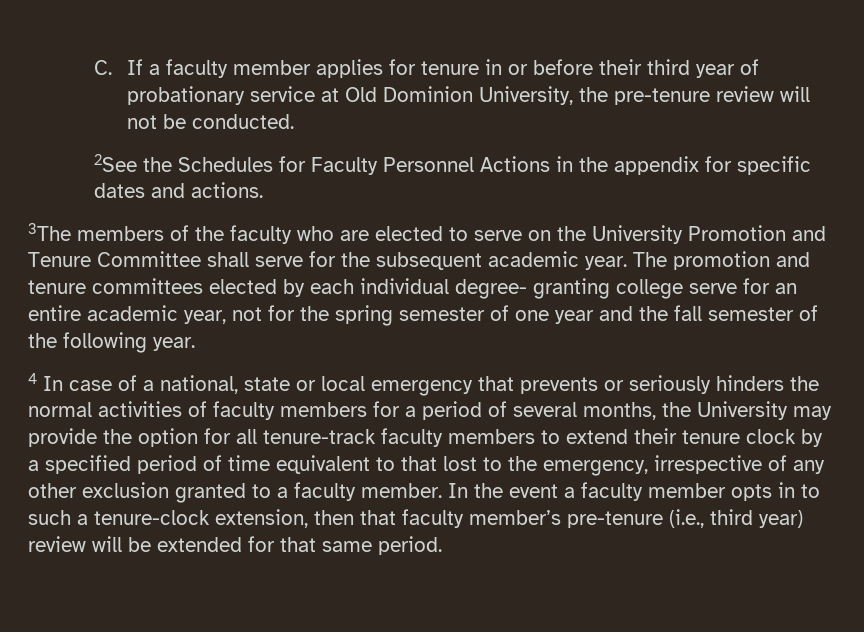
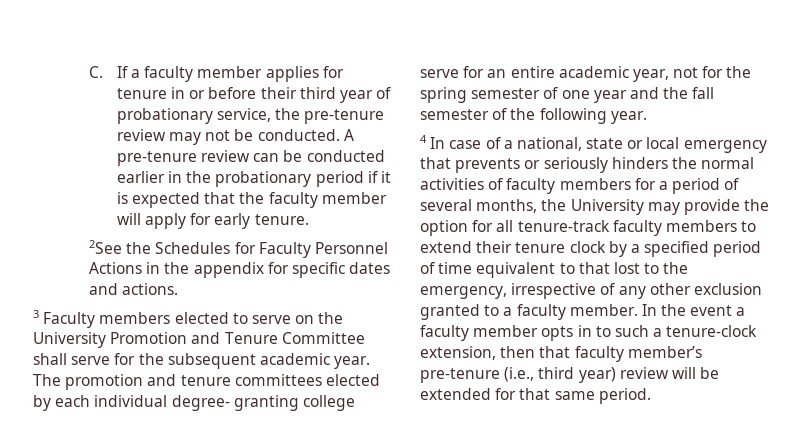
[249,86,573,105] service at Old Dominion University, -> [217,108,272,122] service,
[779,86,810,102] will -> [169,132,202,145] may
(294, 121) none -> [343,129,354,141] [116,150,385,166] [116,171,392,187] [116,192,387,208] [116,213,309,229] A pre-tenure review can be conducted earlier in the probationary period if it is expected that the faculty member will apply for early tenure.
[28,223,369,244] 3The members of the faculty who are -> [33,310,171,328] 3 Faculty members

